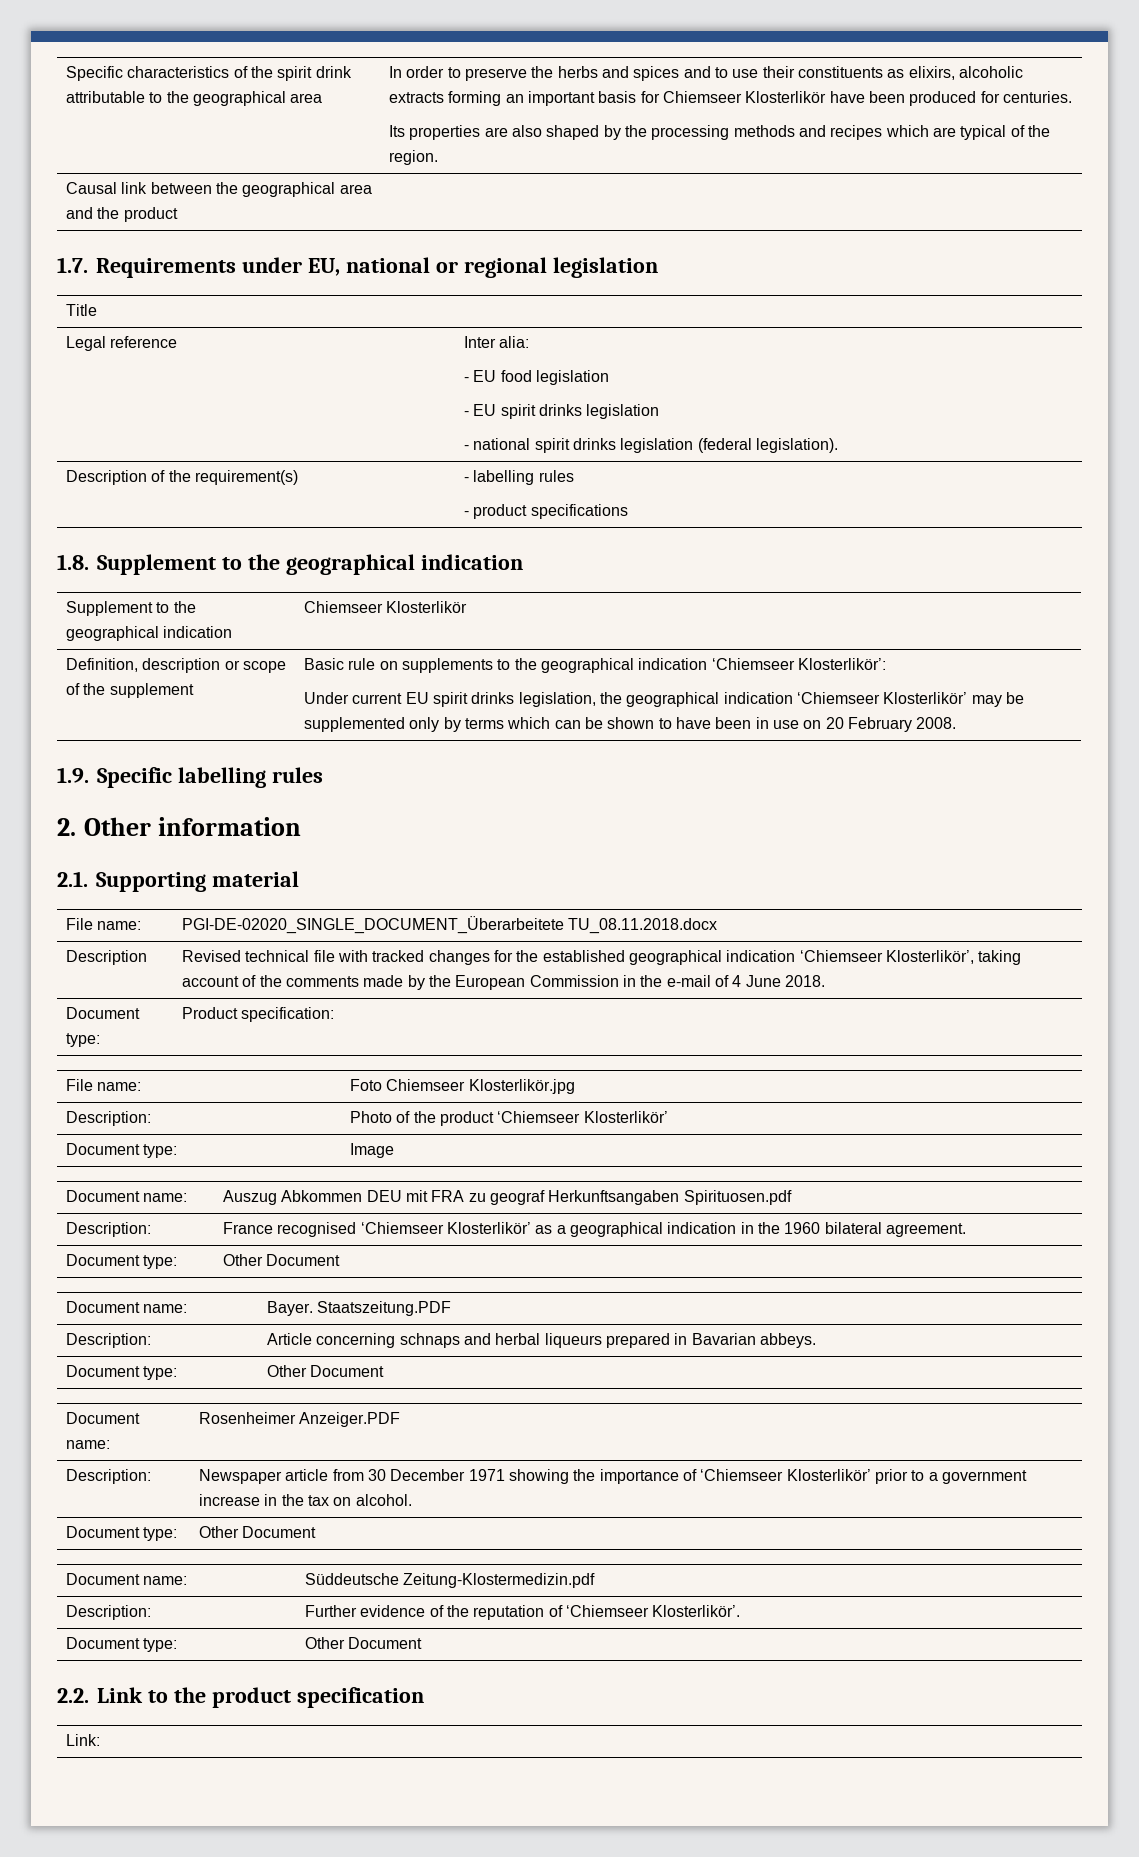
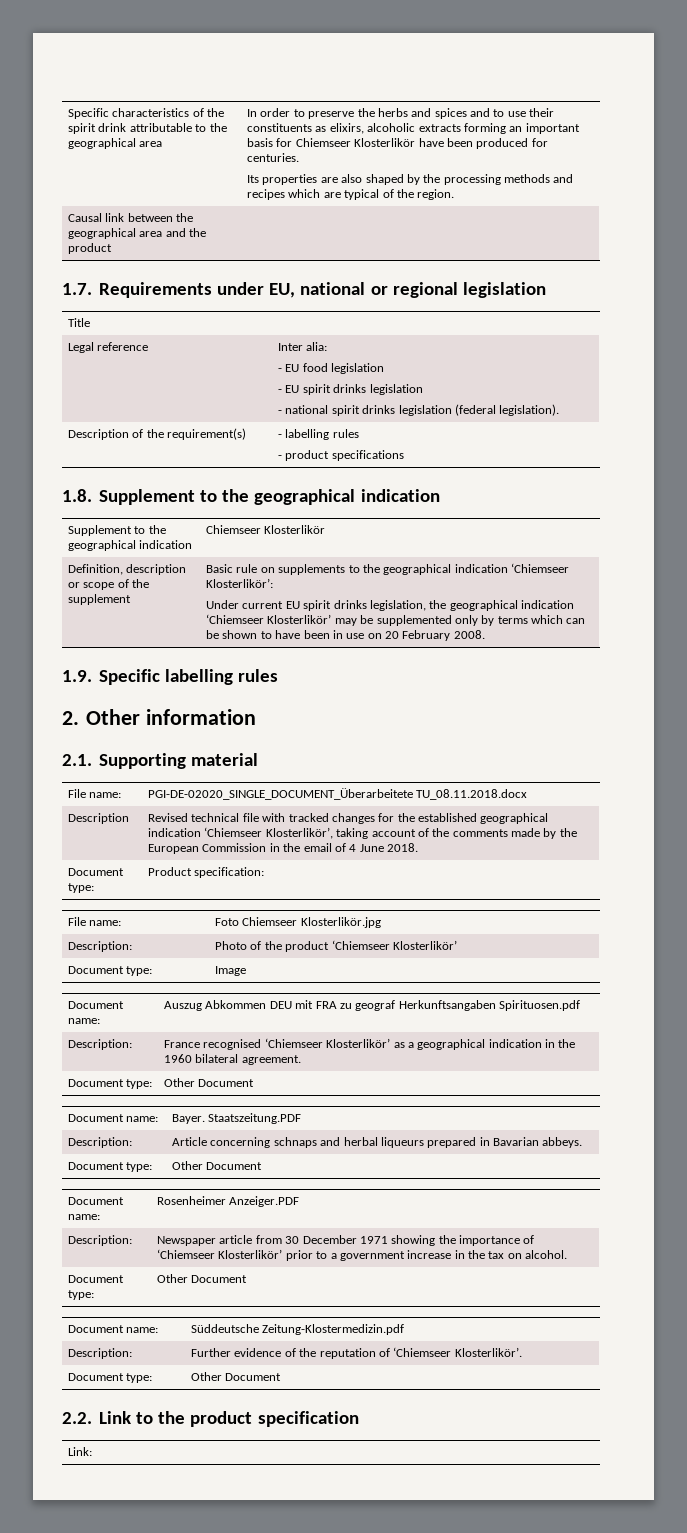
[666,975,711,987] e-mail -> [303,843,332,852] email

